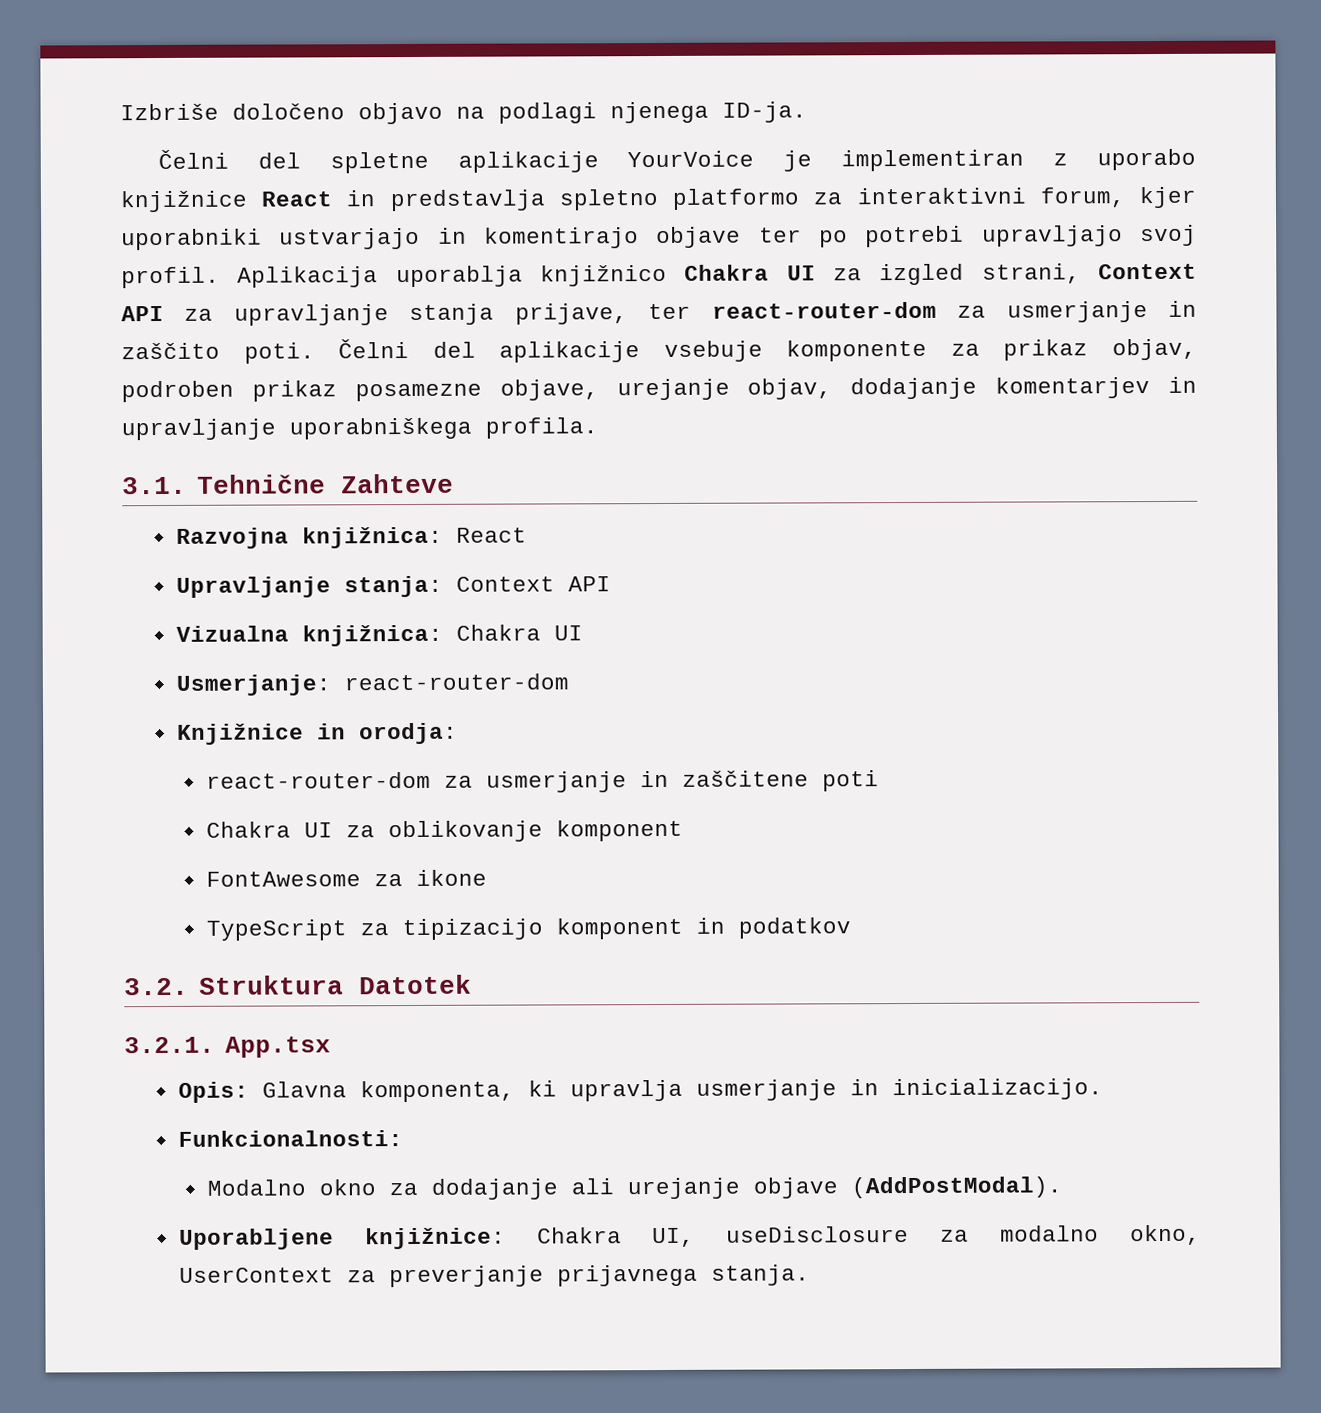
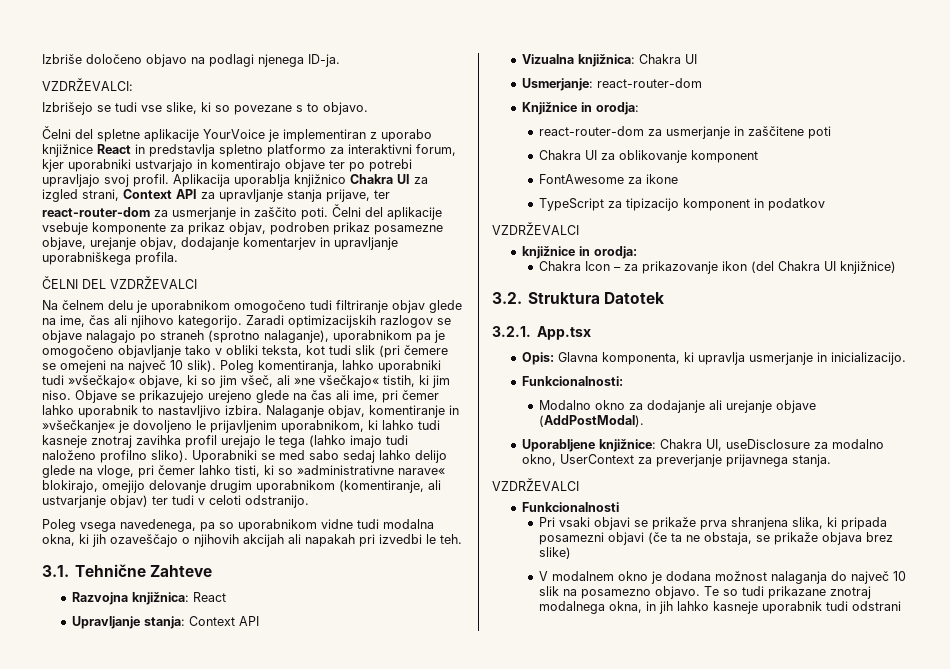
(807, 112) none -> [42,78,133,91] [42,102,368,115] // VZDRŽEVALCI: // Izbrišejo se tudi vse slike, ki so povezane s to objavo.
(598, 428) none -> [42,276,197,289] [42,300,462,313] [42,315,451,328] [42,330,445,343] [42,345,448,358] [42,360,441,373] [42,375,450,388] [42,390,439,403] [42,405,459,418] [42,420,440,433] [42,435,408,448] [42,450,447,463] [42,465,445,478] [42,480,441,493] [42,495,309,508] [42,519,434,532] [42,534,462,547] // ČELNI DEL VZDRŽEVALCI // Na čelnem delu je uporabnikom omogočeno tudi filtriranje objav glede na ime, čas ali njihovo kategorijo. Zaradi optimizacijskih razlogov se objave nalagajo po straneh (sprotno nalaganje), uporabnikom pa je omogočeno objavljanje tako v obliki teksta, kot tudi slik (pri čemere se omejeni na največ 10 slik). Poleg komentiranja, lahko uporabniki tudi »všečkajo« objave, ki so jim všeč, ali »ne všečkajo« tistih, ki jim niso. Objave se prikazujejo urejeno glede na čas ali ime, pri čemer lahko uporabnik to nastavljivo izbira. Nalaganje objav, komentiranje in »všečkanje« je dovoljeno le prijavljenim uporabnikom, ki lahko tudi kasneje znotraj zavihka profil urejajo le tega (lahko imajo tudi naloženo profilno sliko). Uporabniki se med sabo sedaj lahko delijo glede na vloge, pri čemer lahko tisti, ki so »administrativne narave« blokirajo, omejijo delovanje drugim uporabnikom (komentiranje, ali ustvarjanje objav) ter tudi v celoti odstranijo. // Poleg vsega navedenega, pa so uporabnikom vidne tudi modalna okna, ki jih ozaveščajo o njihovih akcijah ali napakah pri izvedbi le teh.
(851, 928) none -> [492,222,579,235] [522,246,638,259] [539,261,897,274] // VZDRŽEVALCI // knjižnice in orodja: // Chakra Icon – za prikazovanje ikon (del Chakra UI knjižnice)
(810, 1275) none -> [492,478,579,491] [522,502,620,512] [539,517,888,530] [539,532,894,545] [539,547,572,559] [539,571,907,584] [539,586,872,599] [539,601,902,614] // VZDRŽEVALCI // Funkcionalnosti // Pri vsaki objavi se prikaže prva shranjena slika, ki pripada posamezni objavi (če ta ne obstaja, se prikaže objava brez slike) // V modalnem okno je dodana možnost nalaganja do največ 10 slik na posamezno objavo. Te so tudi prikazane znotraj modalnega okna, in jih lahko kasneje uporabnik tudi odstrani

